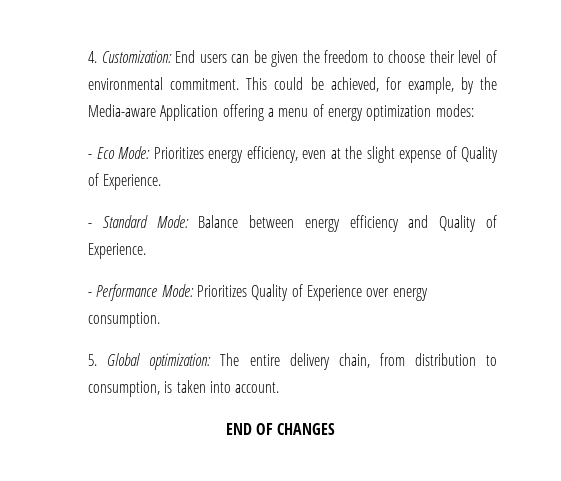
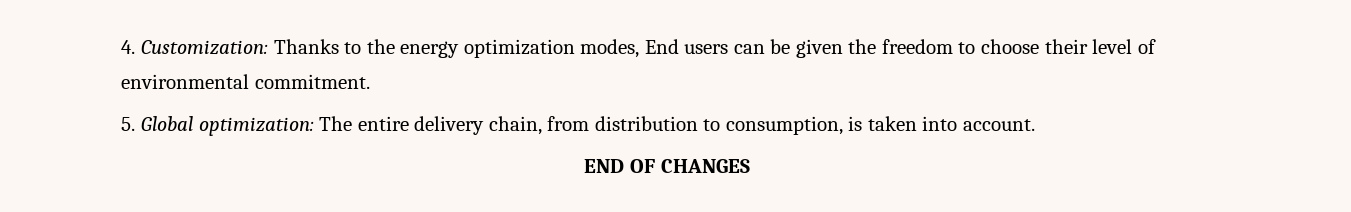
(172, 56) none -> [273,39,640,58] Thanks to the energy optimization modes,
[246,77,498,94] [88,104,474,121] [88,146,499,163] [88,173,162,190] [88,215,497,232] [88,243,147,259] [88,284,428,301] [88,312,161,328] This could be achieved, for example, by the Media-aware Application offering a menu of energy optimization modes: // - Eco Mode: Prioritizes energy efficiency, even at the slight expense of Quality of Experience. // - Standard Mode: Balance between energy efficiency and Quality of Experience. // - Performance Mode: Prioritizes Quality of Experience over energy consumption. -> (370, 81) none

